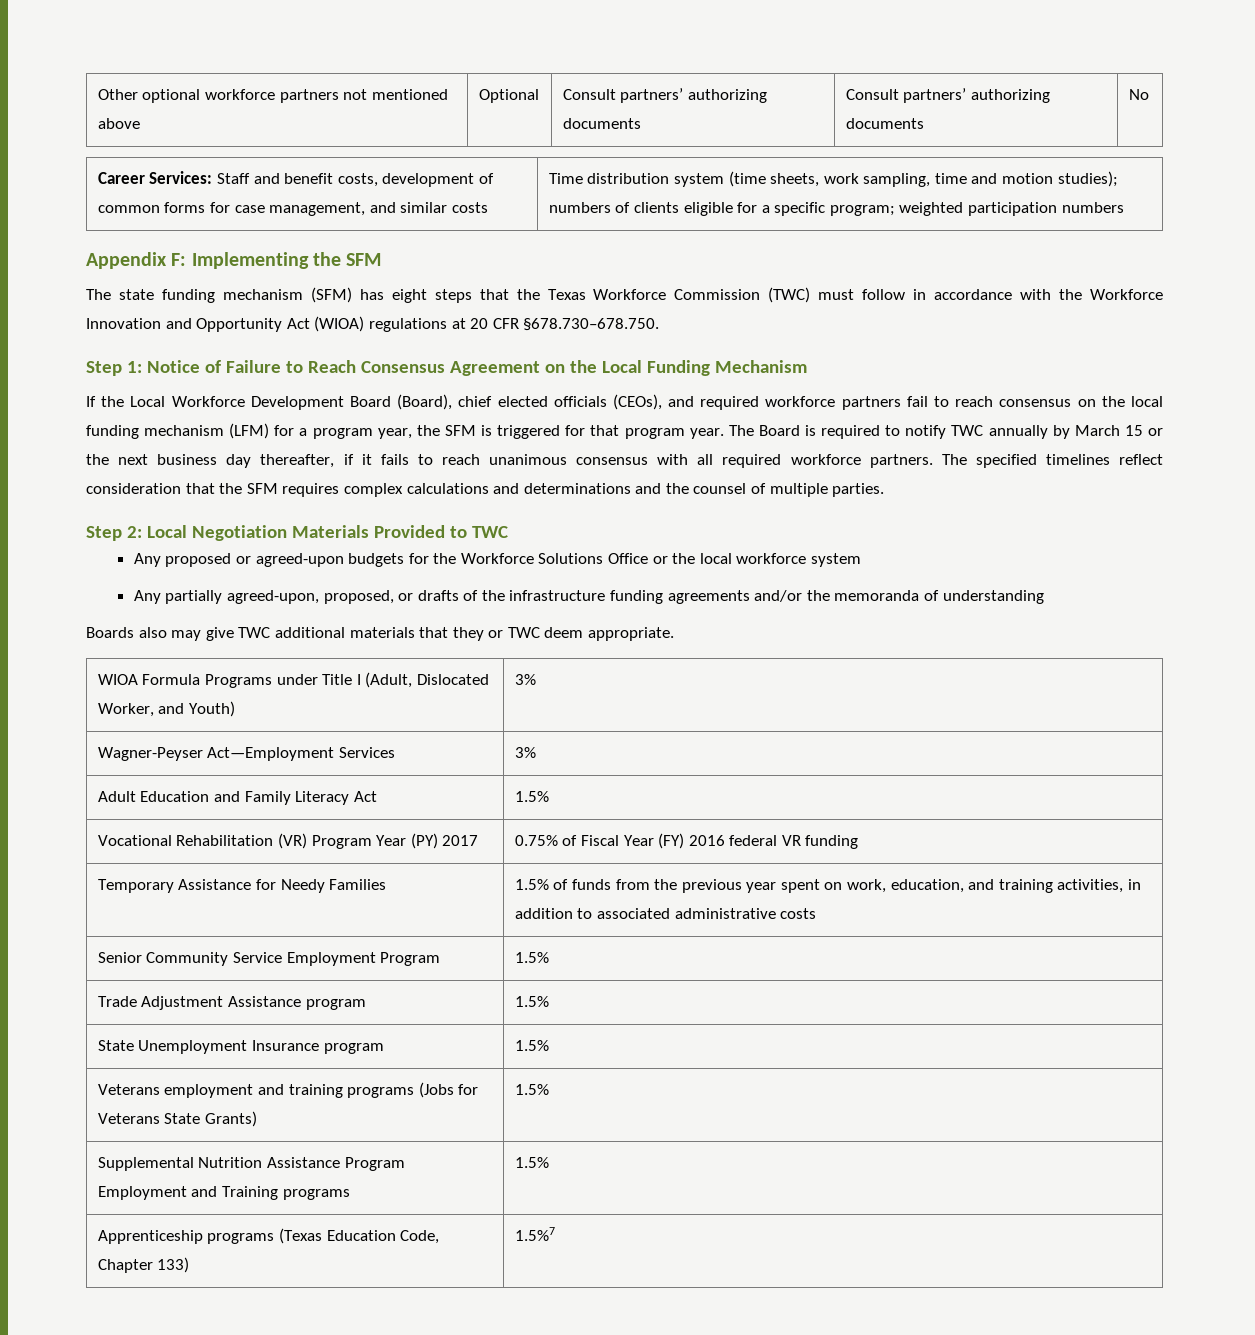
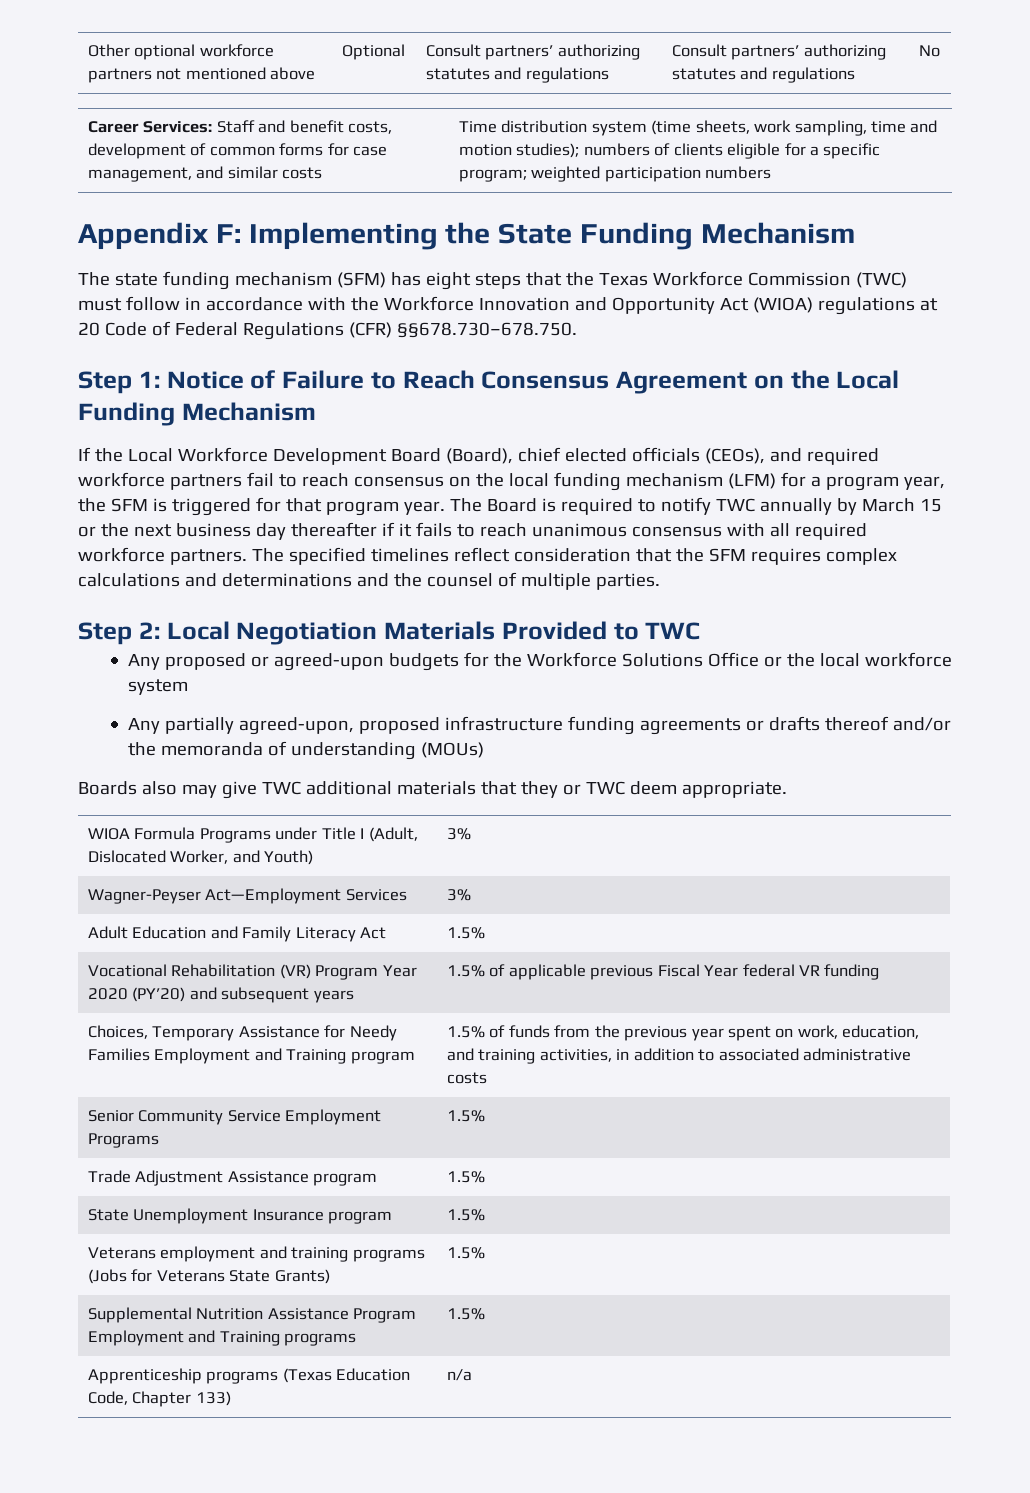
[562,118,641,129] [845,88,1050,103] [845,118,924,129] documents | Consult partners’ authorizing documents -> [425,67,609,83] [671,44,886,60] [671,67,855,83] statutes and regulations | Consult partners’ authorizing statutes and regulations
[346,253,382,266] SFM -> [498,222,855,250] State Funding Mechanism
[492,318,660,331] CFR §678.730–678.750. -> [104,321,577,340] Code of Federal Regulations (CFR) §§678.730–678.750.
[260,454,335,468] thereafter, -> [290,522,377,537] thereafter
[323,590,750,604] proposed, or drafts of the infrastructure funding agreements -> [358,716,889,735] proposed infrastructure funding agreements or drafts thereof
(1044, 597) none -> [420,742,484,758] (MOUs)
[410,833,479,849] [514,833,725,849] (PY) 2017 | 0.75% of Fiscal Year (FY) 2016 -> [87,987,354,1003] [446,964,739,980] 2020 (PY’20) and subsequent years | 1.5% of applicable previous Fiscal Year
(859, 842) none -> [87,1025,148,1039] Choices,
(387, 884) none -> [154,1048,415,1064] Employment and Training program
[380,952,441,966] Program -> [87,1133,159,1148] Programs
[514,1227,555,1241] 1.5%7 -> [446,1369,472,1381] n/a

